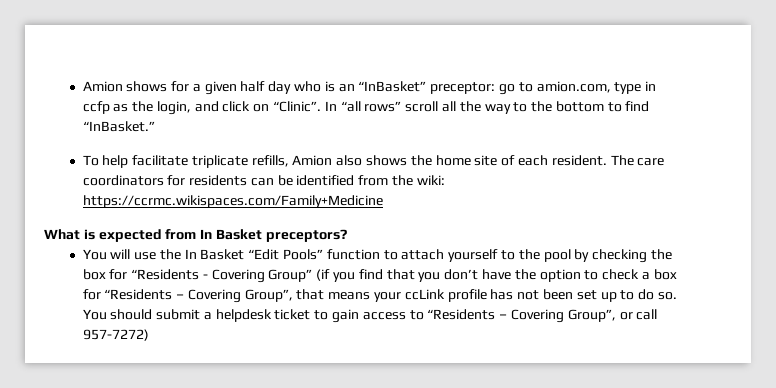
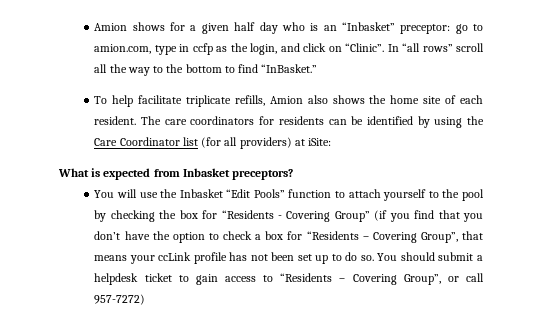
[358,81,427,92] “InBasket” -> [341,22,395,31] “Inbasket”
[358,175,445,186] [82,195,383,208] from the wiki: https://ccrmc.wikispaces.com/Family+Medicine -> [417,116,484,128] [94,137,332,149] by using the Care Coordinator list (for all providers) at iSite:
[200,229,262,240] In Basket -> [182,168,230,177] Inbasket
[184,249,245,260] In Basket -> [179,189,223,198] Inbasket

